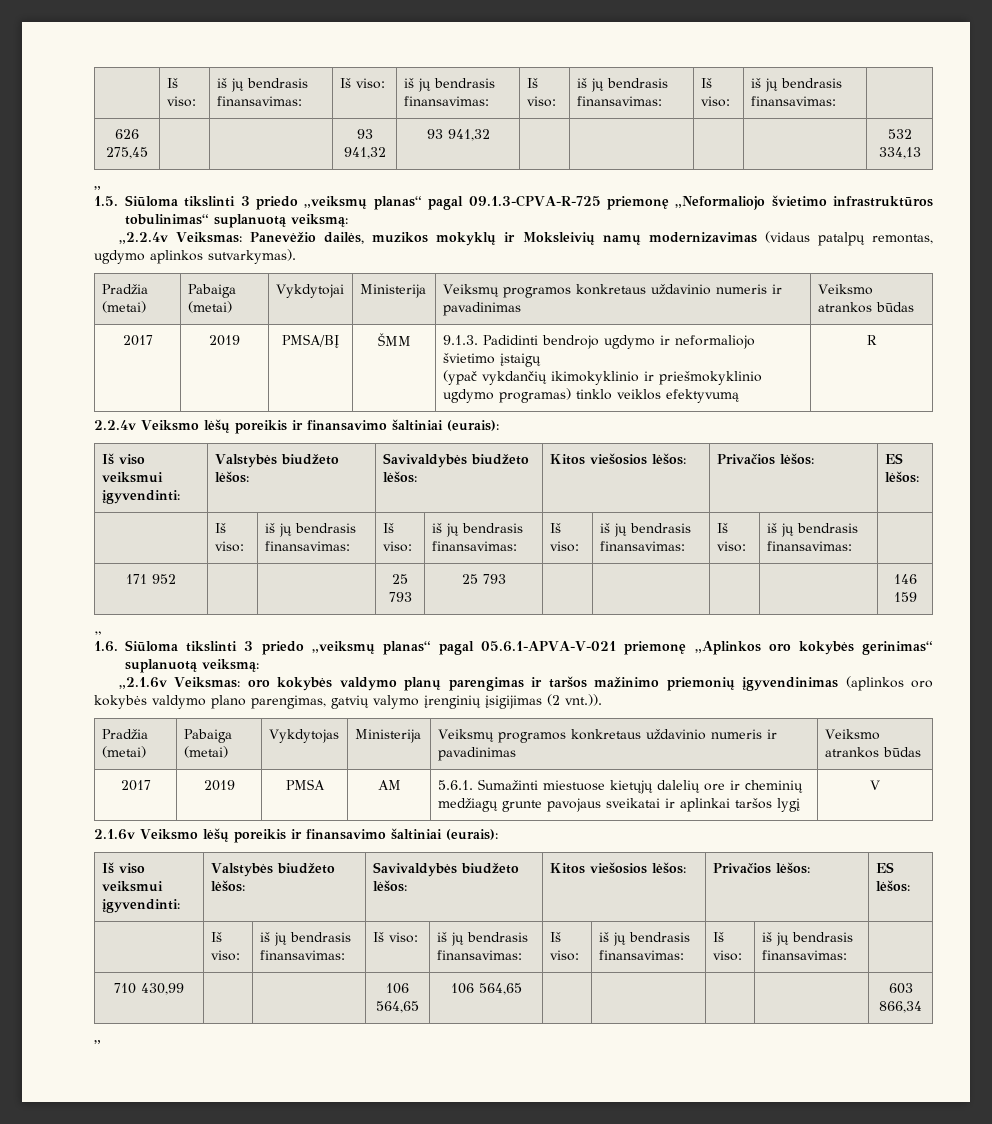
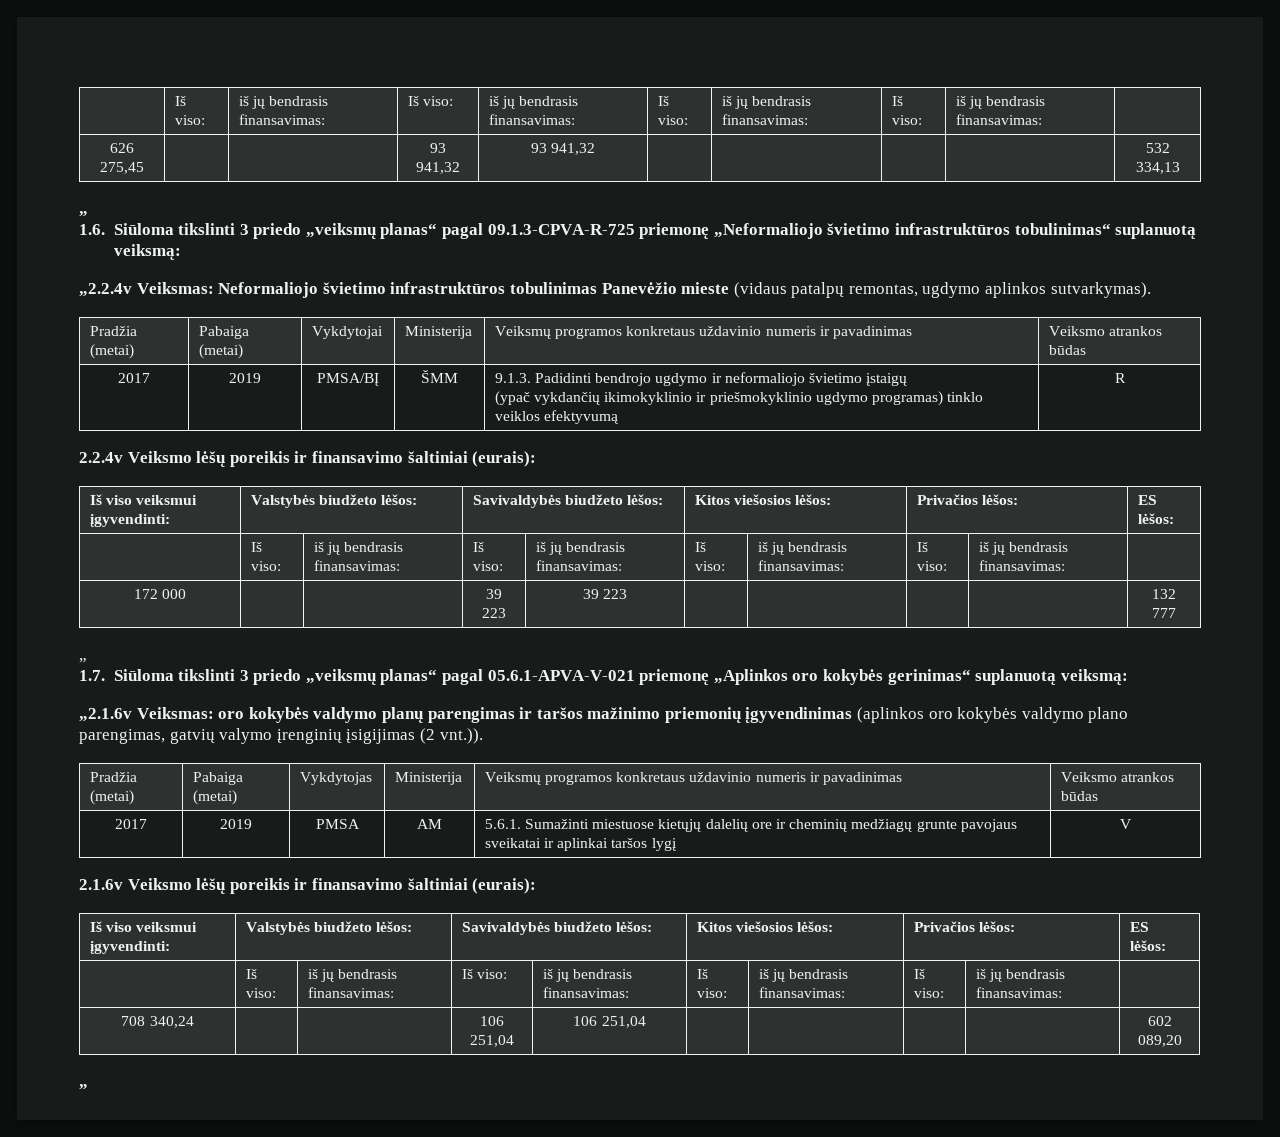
[94,196,118,206] 1.5. -> [79,224,105,235] 1.6.
[250,232,757,246] Panevėžio dailės, muzikos mokyklų ir Moksleivių namų modernizavimas -> [218,282,730,298] Neformaliojo švietimo infrastruktūros tobulinimas Panevėžio mieste
[126,574,176,584] [392,574,408,584] [388,592,412,602] [461,574,506,584] [893,574,917,584] [893,592,917,602] [94,631,102,635] [94,641,118,652] 171 952 | | | 25 793 | 25 793 | | | | | 146 159 // „ // 1.6. -> [133,589,187,599] [486,589,502,599] [482,608,506,618] [582,589,628,599] [1152,589,1176,599] [1152,608,1176,618] [79,658,87,663] [79,670,105,681] 172 000 | | | 39 223 | 39 223 | | | | | 132 777 // „ // 1.7.
[114,983,184,995] [386,983,409,994] [376,1001,419,1013] [450,983,522,995] [888,983,913,994] [879,1001,922,1013] 710 430,99 | | | 106 564,65 | 106 564,65 | | | | | 603 866,34 -> [121,1016,194,1028] [480,1016,504,1026] [470,1035,514,1047] [573,1016,646,1028] [1147,1016,1172,1026] [1137,1035,1182,1047] 708 340,24 | | | 106 251,04 | 106 251,04 | | | | | 602 089,20

